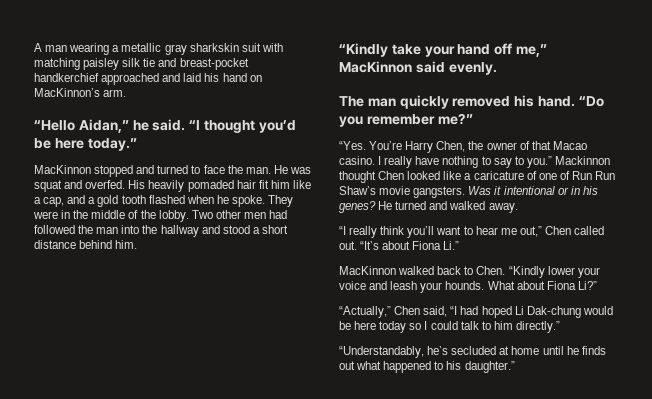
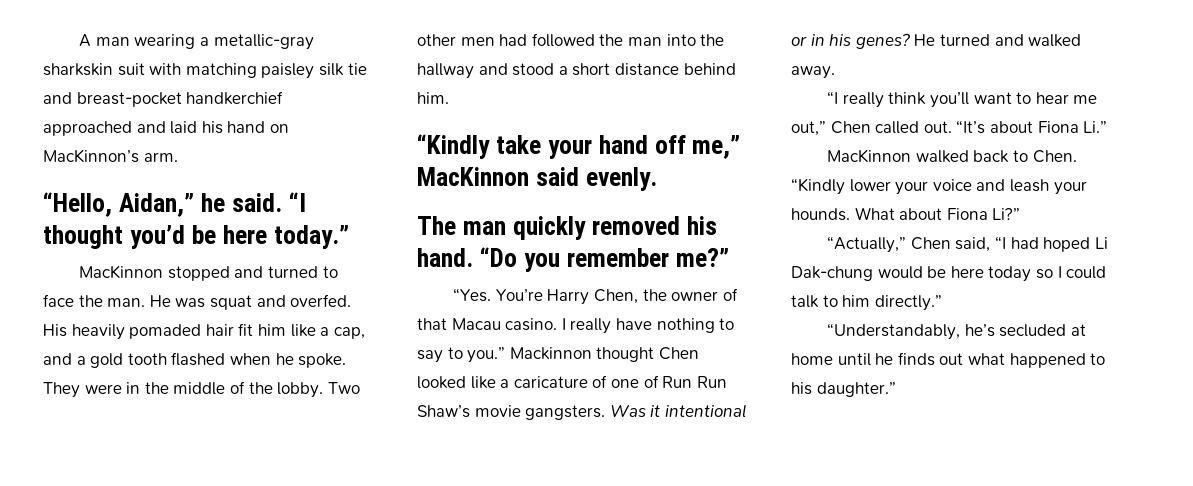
[121,43,187,55] metallic gray -> [213,34,314,50] metallic-gray
[34,120,75,131] “Hello -> [43,192,112,217] “Hello,
[552,141,587,150] Macao -> [451,318,501,330] Macau

